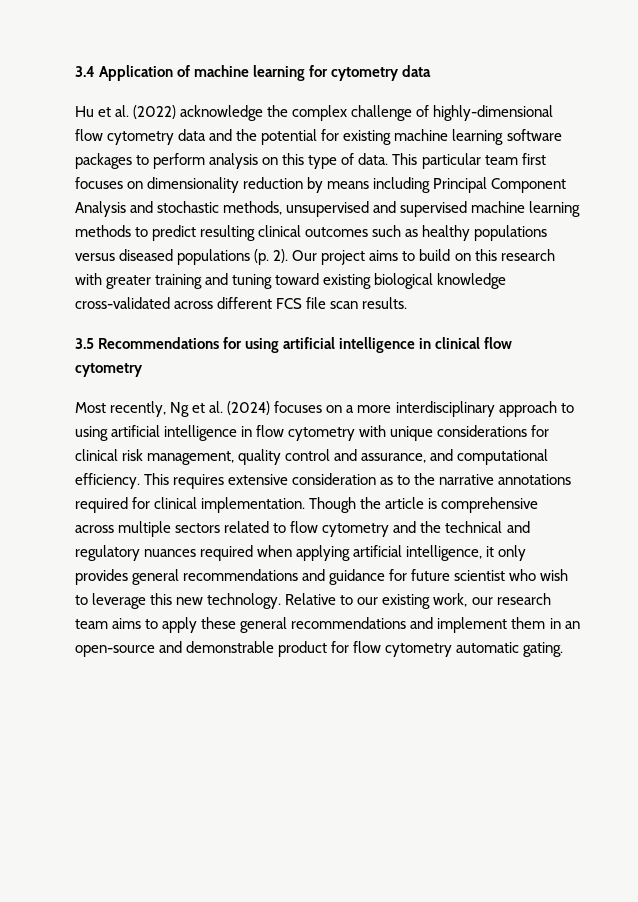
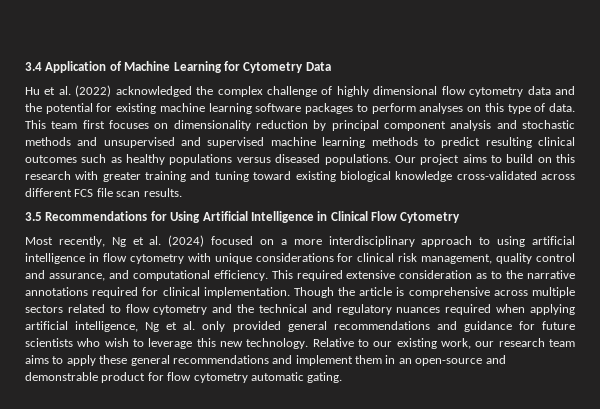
[194,65,432,81] machine learning for cytometry data -> [124,61,331,73] Machine Learning for Cytometry Data
[180,105,264,121] acknowledge -> [115,86,192,97] acknowledged
[433,105,554,121] highly-dimensional -> [336,86,438,97] highly dimensional
[209,153,259,169] analysis -> [419,103,464,114] analyses
[421,153,481,169] particular -> (46, 124) none
[327,177,567,193] [75,201,283,217] means including Principal Component Analysis and stochastic methods, -> [331,120,575,131] [25,137,98,146] principal component analysis and stochastic methods and
[177,249,289,265] populations (p. 2). -> [324,154,391,165] populations.
[245,337,513,353] [75,363,143,377] using artificial intelligence in clinical flow cytometry -> [170,211,461,223] Using Artificial Intelligence in Clinical Flow Cytometry
[274,401,323,413] focuses -> [211,236,254,245] focused
[173,474,225,489] requires -> [296,270,343,281] required
[486,545,527,561] [75,569,128,585] it only provides -> [145,321,281,332] Ng et al. only provided
[454,570,506,581] scientist -> [25,338,73,347] scientists

